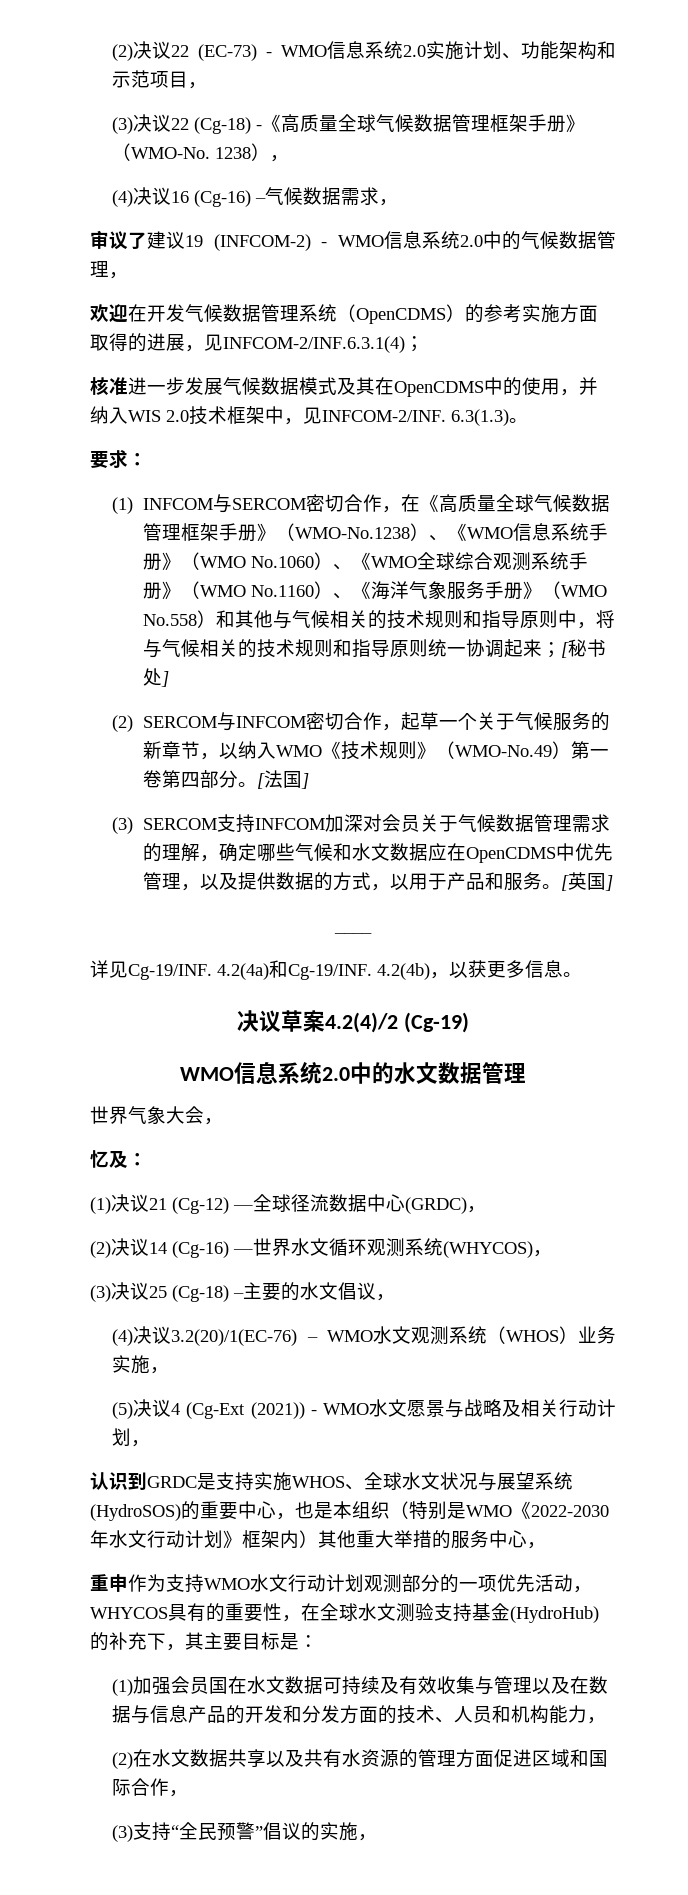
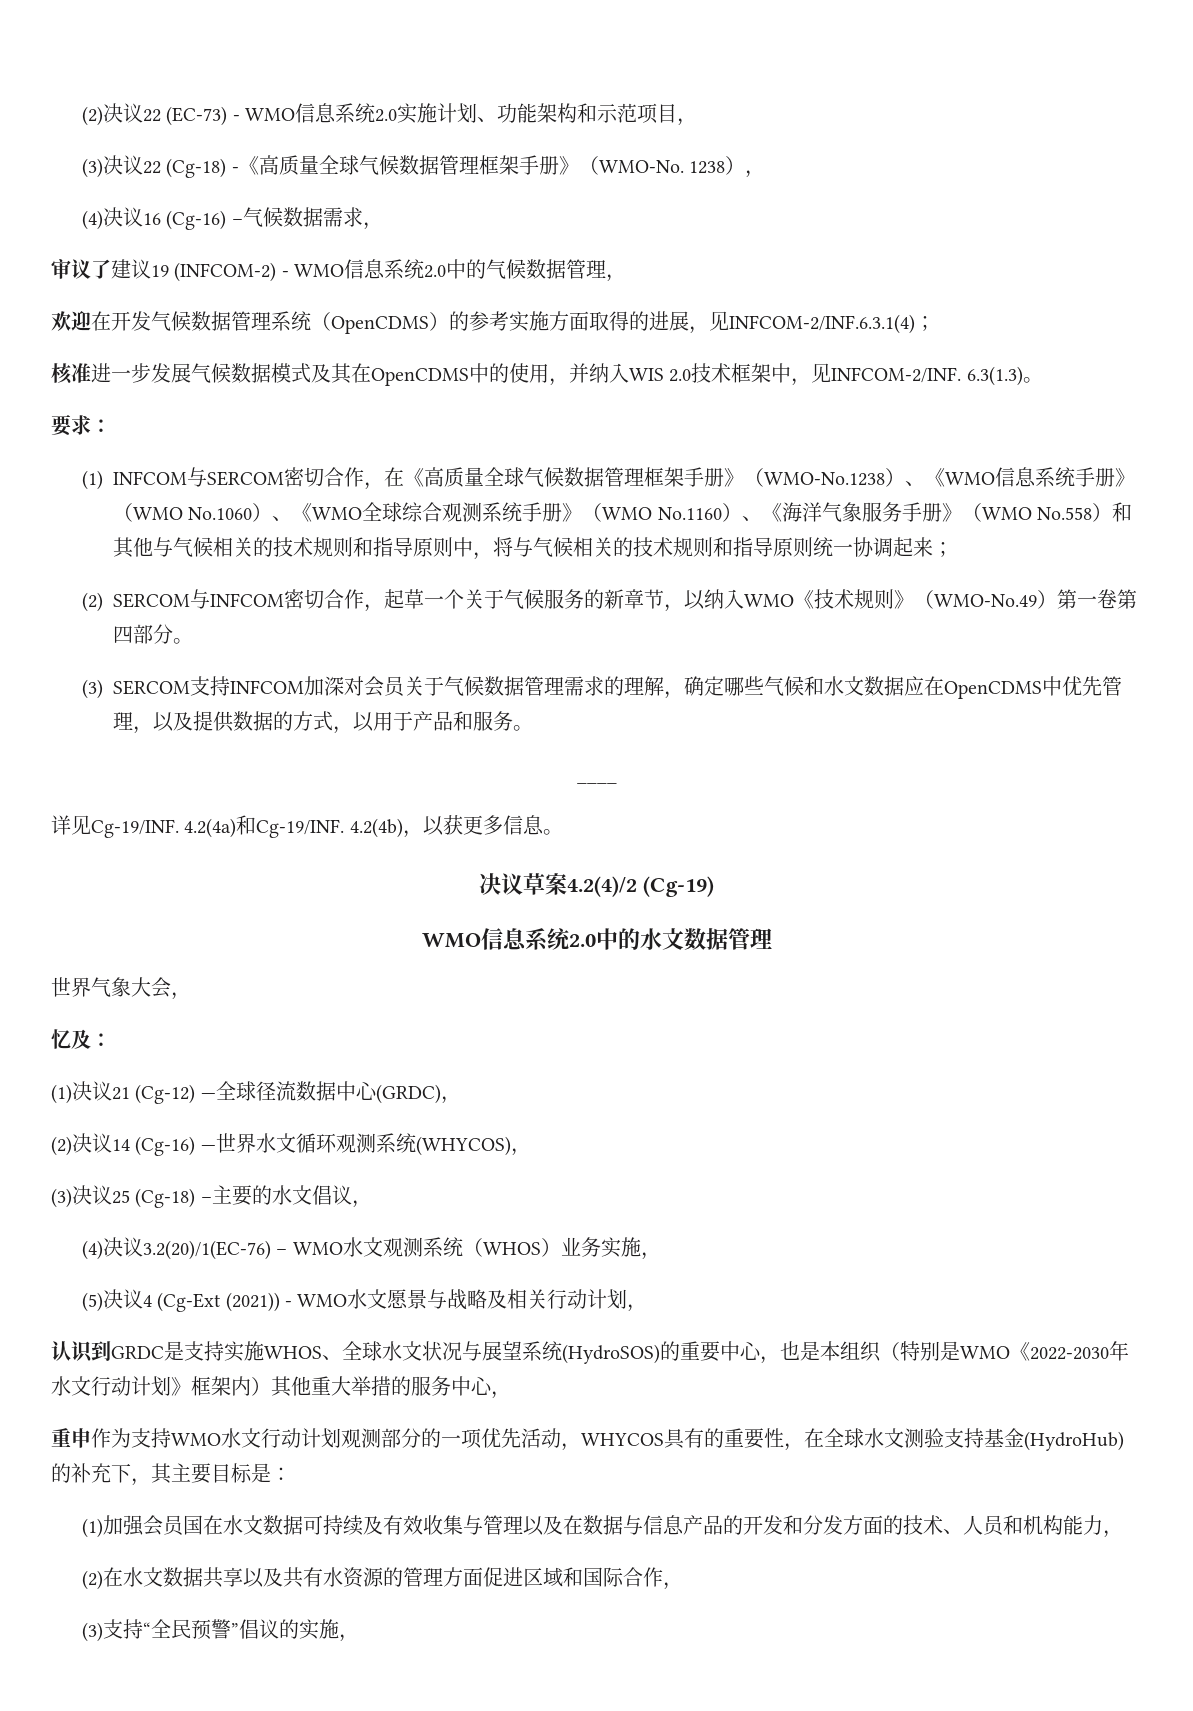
[560,639,606,658] [142,668,169,687] [秘书处] -> (953, 549) none
[256,770,309,789] [法国] -> (193, 641) none
[560,872,613,891] [英国] -> (533, 728) none

